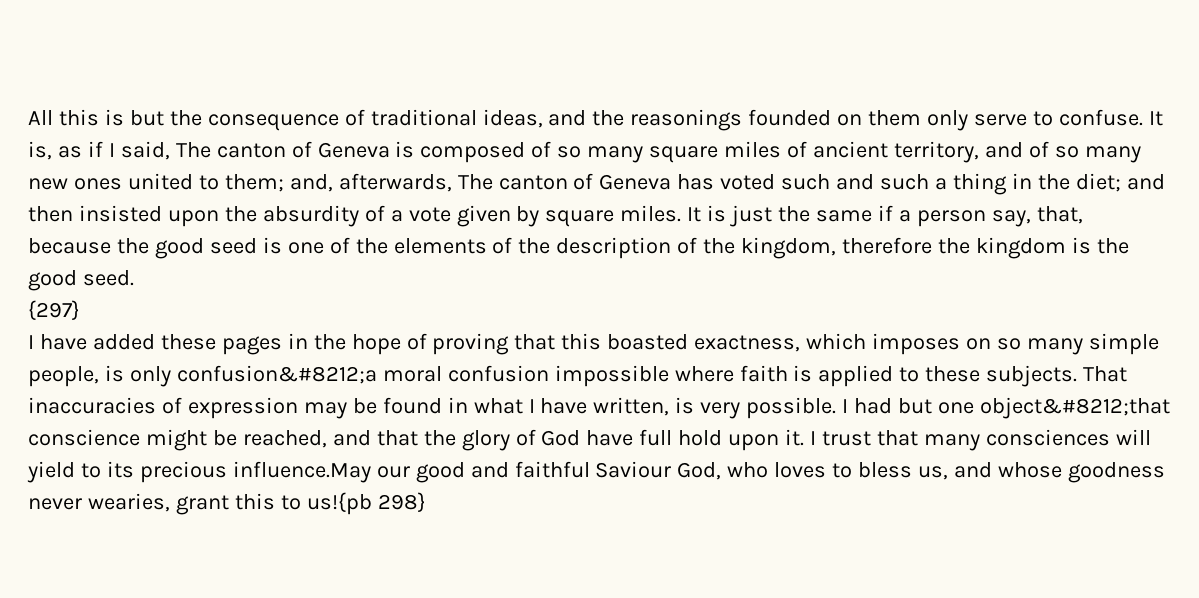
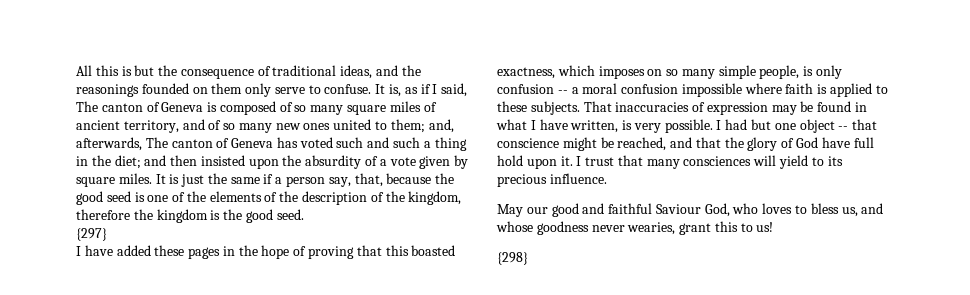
[176,365,377,384] confusion&#8212;a -> [497,84,579,94] confusion -- a
[979,397,1170,419] object&#8212;that -> [799,119,878,133] object -- that
[232,461,371,483] influence.May -> [549,173,607,184] [497,204,523,217] influence. // May
[306,492,426,515] us!{pb 298} -> [756,222,774,232] [497,252,528,265] us! // {298}

